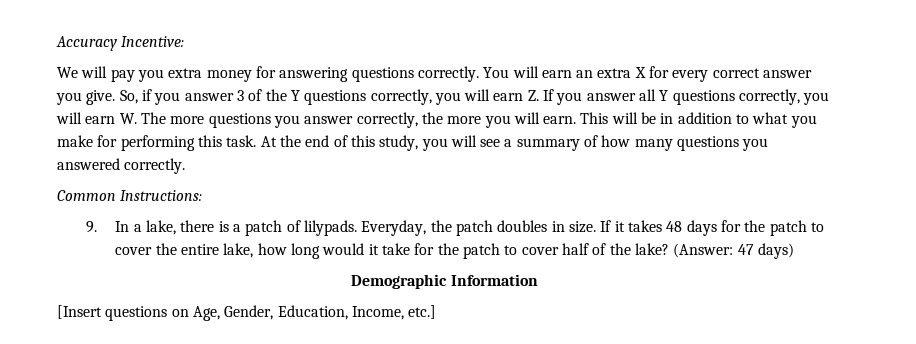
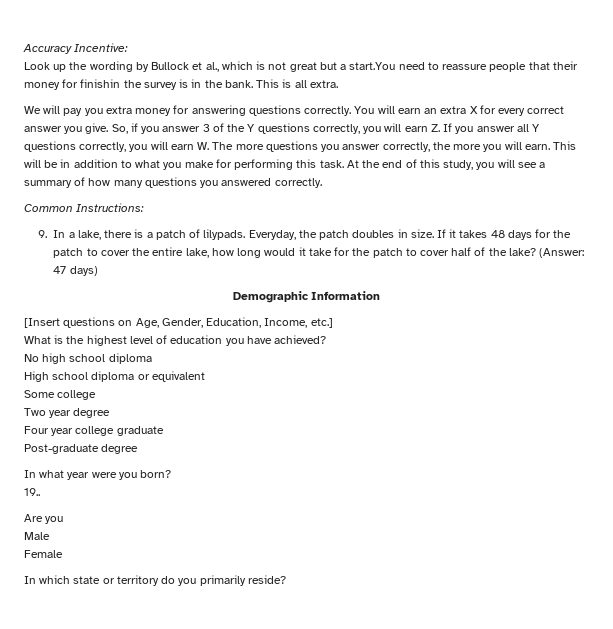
(185, 41) none -> [24,61,578,72] [24,79,338,90] // Look up the wording by Bullock et al., which is not great but a start.You need to reassure people that their money for finishin the survey is in the bank. This is all extra.
(437, 312) none -> [24,335,327,346] [24,353,152,364] [24,371,205,382] [24,390,97,400] [24,408,111,418] [24,426,164,436] [24,444,139,454] [24,470,172,480] [24,488,40,496] [24,514,64,524] [24,532,50,540] [24,550,63,558] [24,575,286,586] // What is the highest level of education you have achieved? // No high school diploma // High school diploma or equivalent // Some college // Two year degree // Four year college graduate // Post-graduate degree // In what year were you born? // 19.. // Are you // Male // Female // In which state or territory do you primarily reside?

